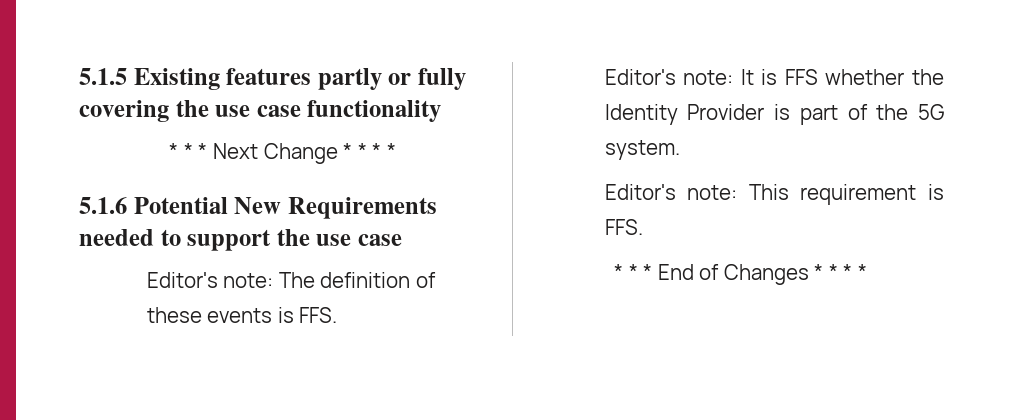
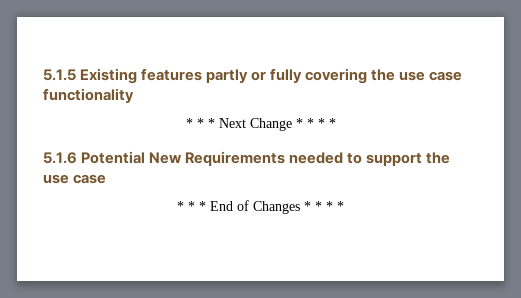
[146,272,436,288] [146,307,338,323] [604,69,944,85] [604,104,944,125] [604,140,680,160] [604,184,944,205] [604,219,643,235] // Editor's note: The definition of these events is FFS. // Editor's note: It is FFS whether the Identity Provider is part of the 5G system. // Editor's note: This requirement is FFS. -> (107, 179) none

